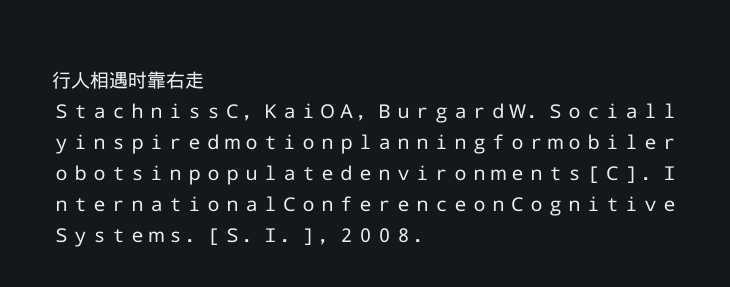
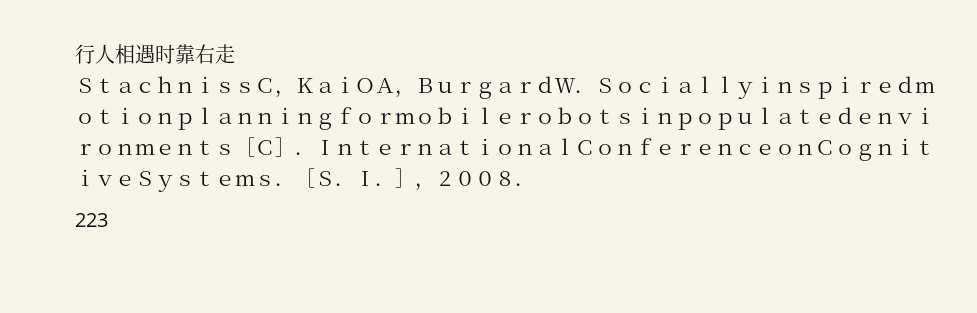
(432, 240) none -> [75,213,108,227] // 223

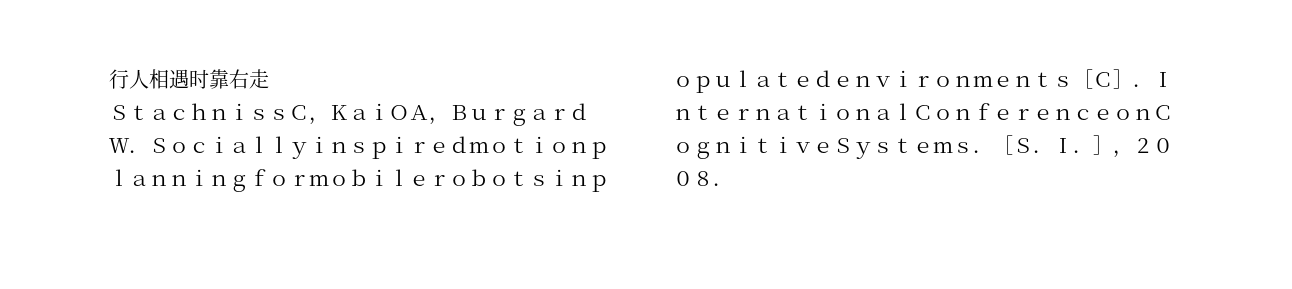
[75,213,108,227] // 223 -> (733, 184) none

